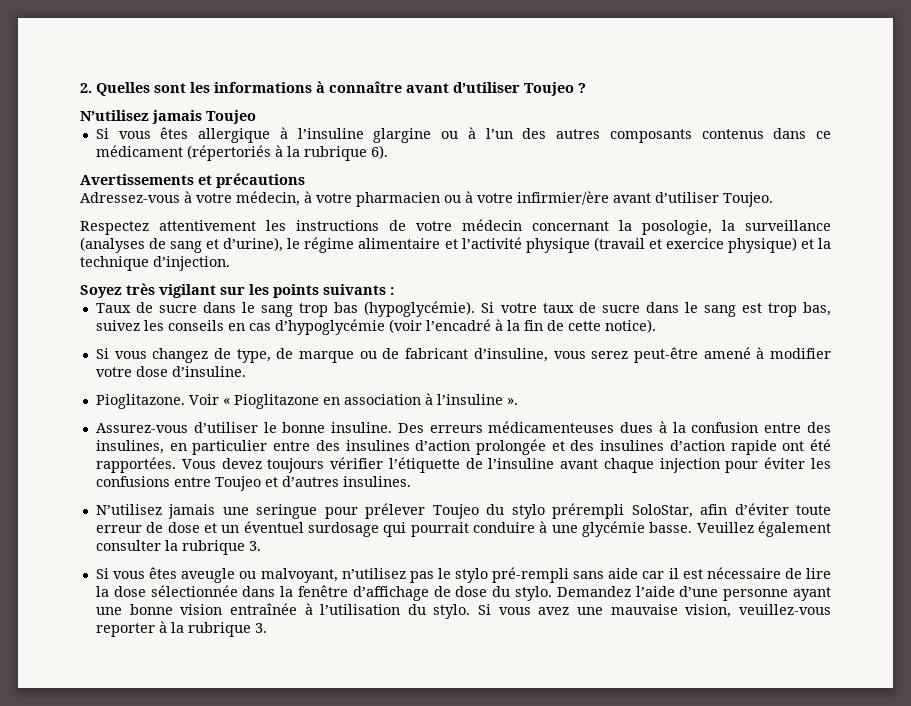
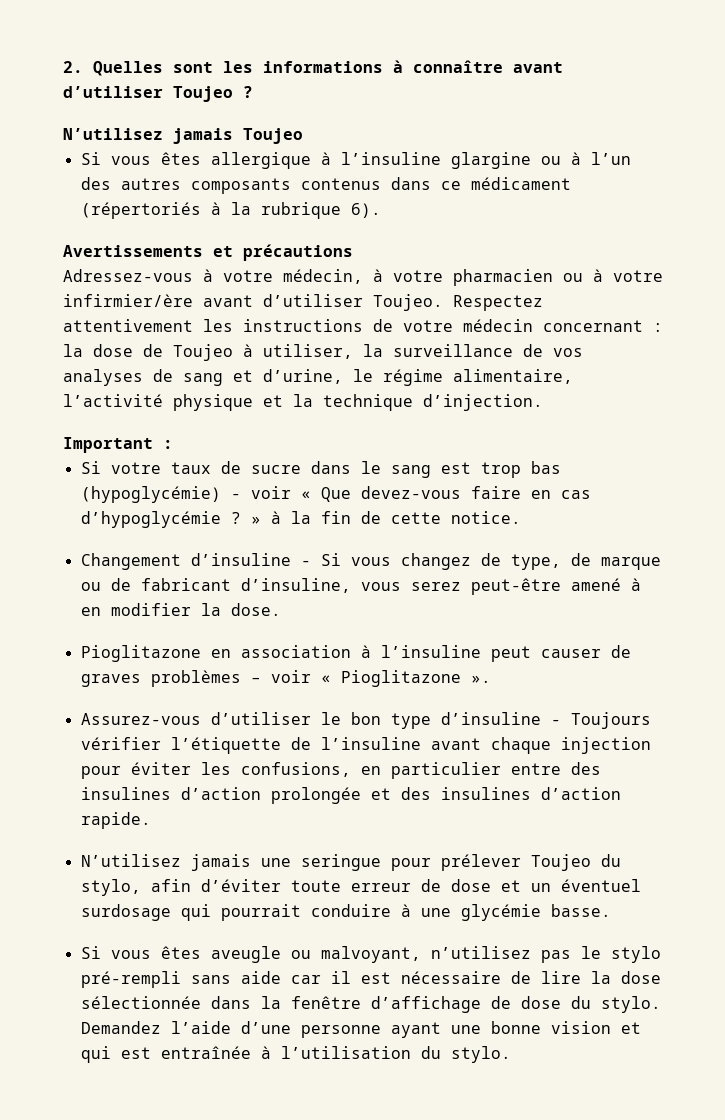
(773, 199) // -> (443, 302) none
[619,220,831,235] [80,237,145,253] la posologie, la surveillance (analyses -> [653,323,663,332] [63,344,583,361] [63,369,143,386] : la dose de Toujeo à utiliser, la surveillance de vos analyses
[223,237,284,252] d’urine), -> [263,369,343,384] d’urine,
[358,237,831,253] [80,256,230,271] [80,283,394,298] [95,301,476,317] alimentaire et l’activité physique (travail et exercice physique) et la technique d’injection. // Soyez très vigilant sur les points suivants : // Taux de sucre dans le sang trop bas (hypoglycémie). -> [453,369,573,384] [63,394,543,411] [63,437,173,453] alimentaire, l’activité physique et la technique d’injection. // Important : //
[802,302,831,316] [95,320,224,331] bas, suivez les conseils -> [530,461,561,474] [80,486,521,503] bas (hypoglycémie) - voir « Que devez-vous faire
[388,319,491,333] (voir l’encadré -> [230,512,261,524] ? »
[604,319,656,333] notice). // -> [450,511,521,524] [80,553,311,570] notice. // Changement d’insuline -
[770,348,831,359] [95,366,246,377] [95,394,230,409] modifier votre dose d’insuline. // Pioglitazone. Voir « -> [80,603,281,616] en modifier la dose. //
[506,398,518,405] [95,421,831,433] [95,440,164,454] ». // Assurez-vous d’utiliser le bonne insuline. Des erreurs médicamenteuses dues à la confusion entre des insulines, -> [490,645,631,662] [80,670,491,687] [80,712,651,729] [80,737,651,754] [80,762,351,779] peut causer de graves problèmes – voir « Pioglitazone ». // Assurez-vous d’utiliser le bon type d’insuline - Toujours vérifier l’étiquette de l’insuline avant chaque injection pour éviter les confusions,
[730,439,832,455] [95,457,832,473] [95,476,411,491] rapide ont été rapportées. Vous devez toujours vérifier l’étiquette de l’insuline avant chaque injection pour éviter les confusions entre Toujeo et d’autres insulines. -> [80,812,151,829] rapide.
[511,503,693,519] stylo prérempli SoloStar, -> [80,879,141,896] stylo,
[696,521,831,537] [95,540,261,555] Veuillez également consulter la rubrique 3. -> (611, 910) none
(223, 609) none -> [620,1022,641,1034] [80,1046,151,1063] et qui est
[478,604,831,618] [95,621,267,637] Si vous avez une mauvaise vision, veuillez-vous reporter à la rubrique 3. -> (511, 1054) none

